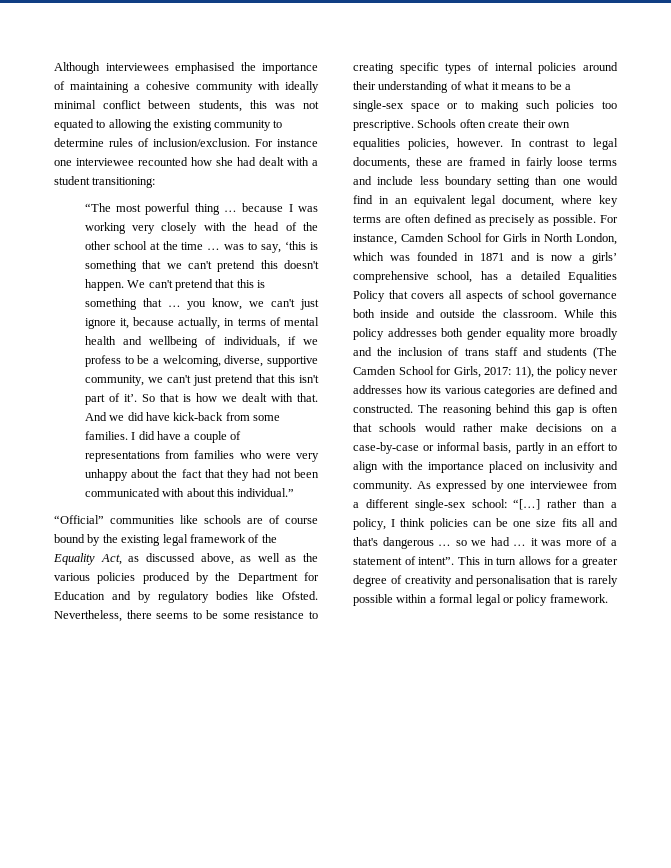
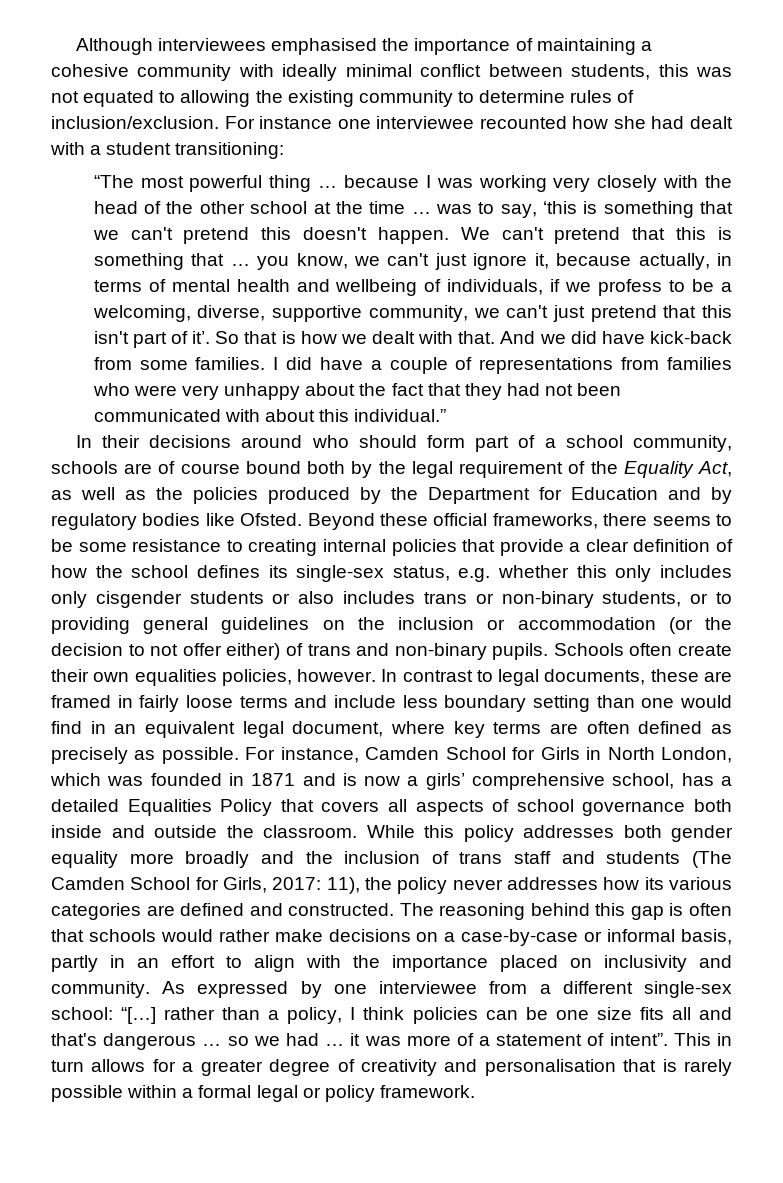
[54,515,198,524] “Official” communities like -> [75,435,732,452] In their decisions around who should form part of a school community,
[87,534,246,546] by the existing legal framework -> [307,461,564,478] both by the legal requirement
[145,553,252,565] discussed above, as -> (72, 495) none
[54,573,90,581] various -> (183, 493) none
[54,610,122,622] Nevertheless, -> [307,513,598,530] Beyond these official frameworks,
[399,62,618,74] [353,81,571,93] [353,100,617,112] [353,120,414,131] specific types of internal policies around their understanding of what it means to be a single-sex space or to making such policies too prescriptive. -> [322,539,734,556] [51,565,732,582] [51,591,733,608] [51,617,732,634] [51,643,549,660] internal policies that provide a clear definition of how the school defines its single-sex status, e.g. whether this only includes only cisgender students or also includes trans or non-binary students, or to providing general guidelines on the inclusion or accommodation (or the decision to not offer either) of trans and non-binary pupils.

